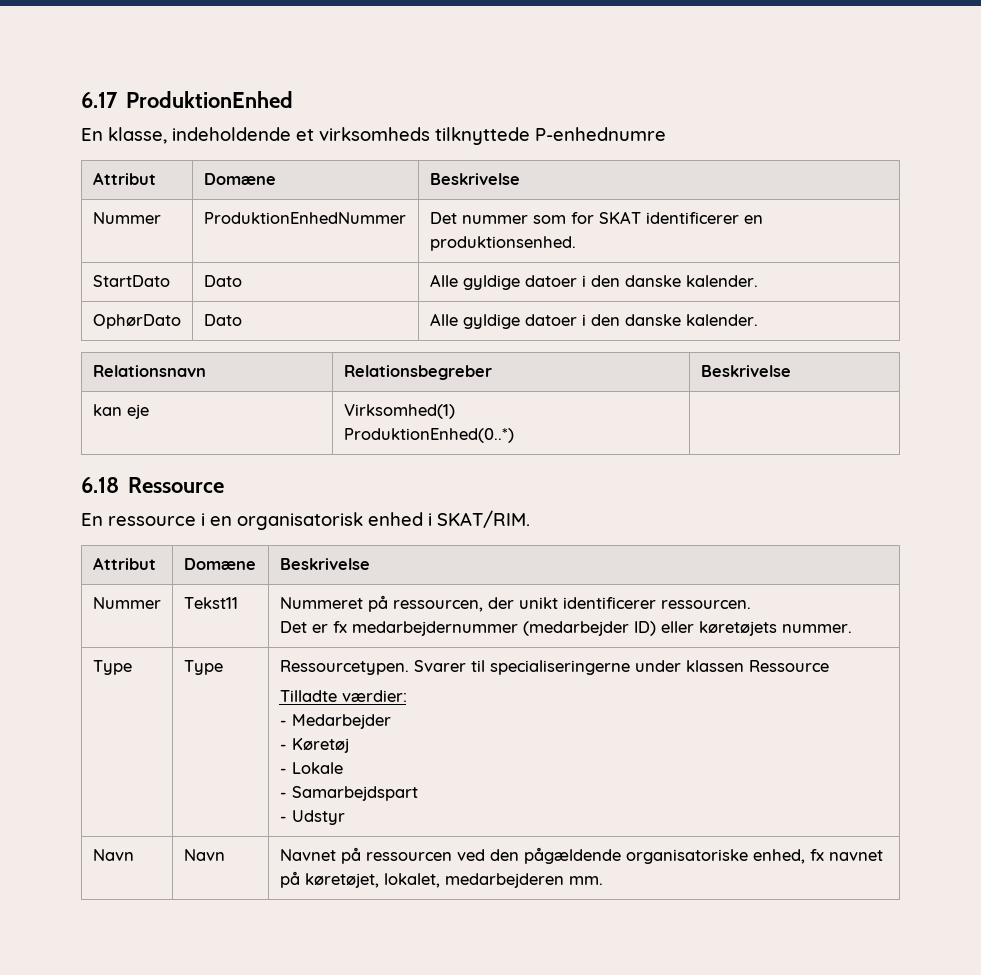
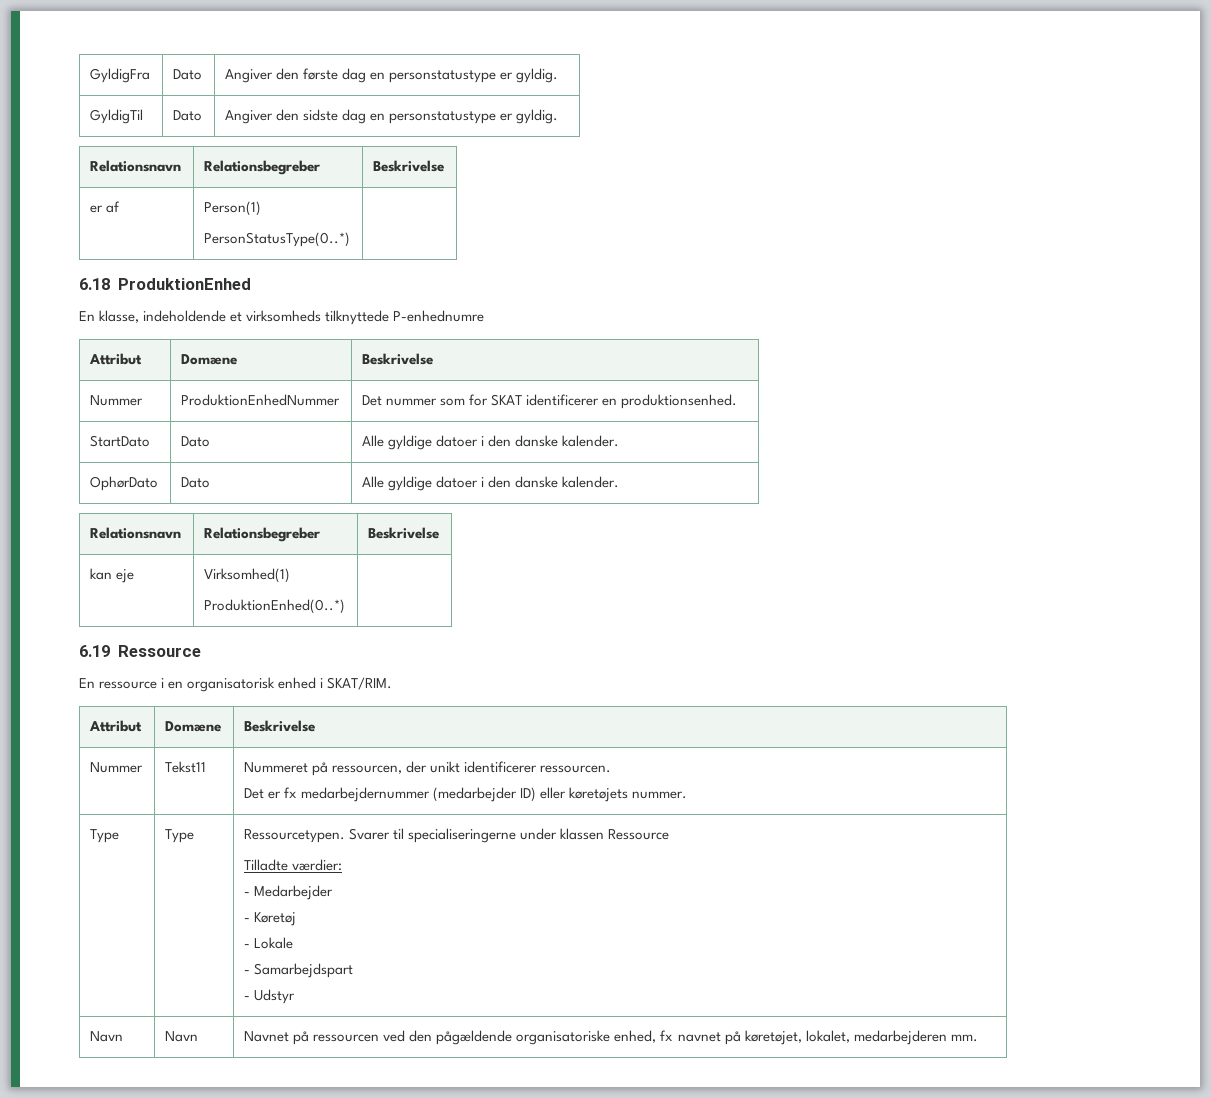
[81,92,118,108] 6.17 -> [90,68,151,83] [173,69,203,80] [225,68,559,83] [90,109,144,124] [173,110,203,121] [225,109,559,124] [90,160,182,172] [204,160,321,175] [373,160,445,172] [90,201,121,213] [204,201,262,216] [204,232,351,247] [79,278,110,290] GyldigFra | Dato | Angiver den første dag en personstatustype er gyldig. // GyldigTil | Dato | Angiver den sidste dag en personstatustype er gyldig. // Relationsnavn | Relationsbegreber | Beskrivelse // er af | Person(1) // PersonStatusType(0..*) | // 6.18
[81,477,119,493] 6.18 -> [79,645,110,657] 6.19

